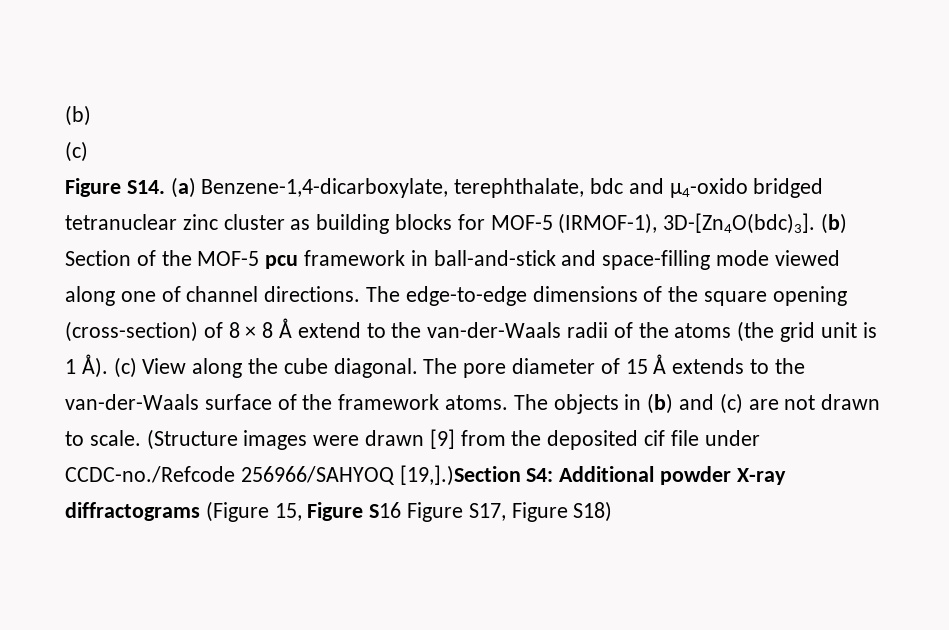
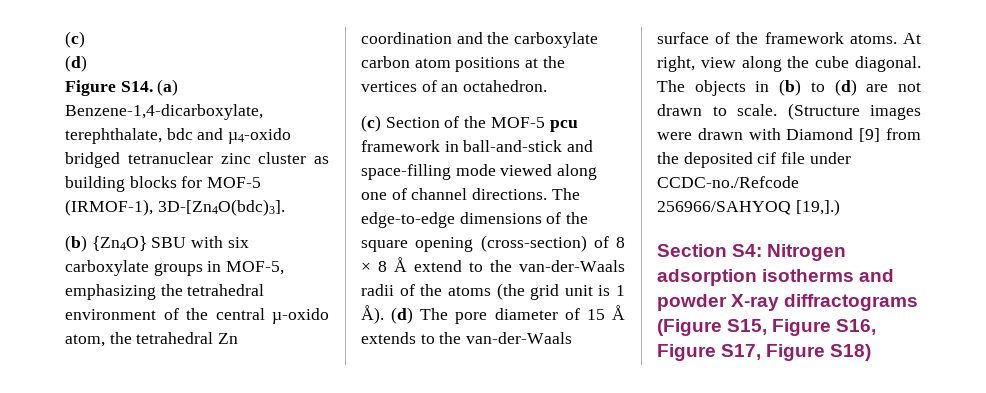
[65,105,91,126] [65,141,88,162] (b) // (c) -> [65,31,85,48] [65,55,87,72] (c) // (d)
[821,213,848,234] (b) -> [65,235,249,252] [65,260,285,276] [65,284,265,300] [65,308,329,324] [65,332,239,347] [361,32,599,48] [361,56,565,72] [361,80,548,92] [361,115,381,132] // (b) {Zn4O} SBU with six carboxylate groups in MOF-5, emphasizing the tetrahedral environment of the central µ-oxido atom, the tetrahedral Zn coordination and the carboxylate carbon atom positions at the vertices of an octahedron. // (c)
[113,357,418,378] (c) View along the cube diagonal. -> [391,307,414,324] (d)
(509, 402) none -> [903,33,921,44] [657,56,921,72] At right, view along the cube diagonal.
[679,393,743,414] and (c) -> [810,79,857,96] to (d)
(425, 438) none -> [748,128,854,140] with Diamond
[399,465,655,486] [19,].)Section S4: Additional -> [795,199,840,216] [657,244,847,261] [657,269,895,286] [19,].) // Section S4: Nitrogen adsorption isotherms and
[274,502,402,521] 15, Figure S16 -> [727,319,877,336] S15, Figure S16,

